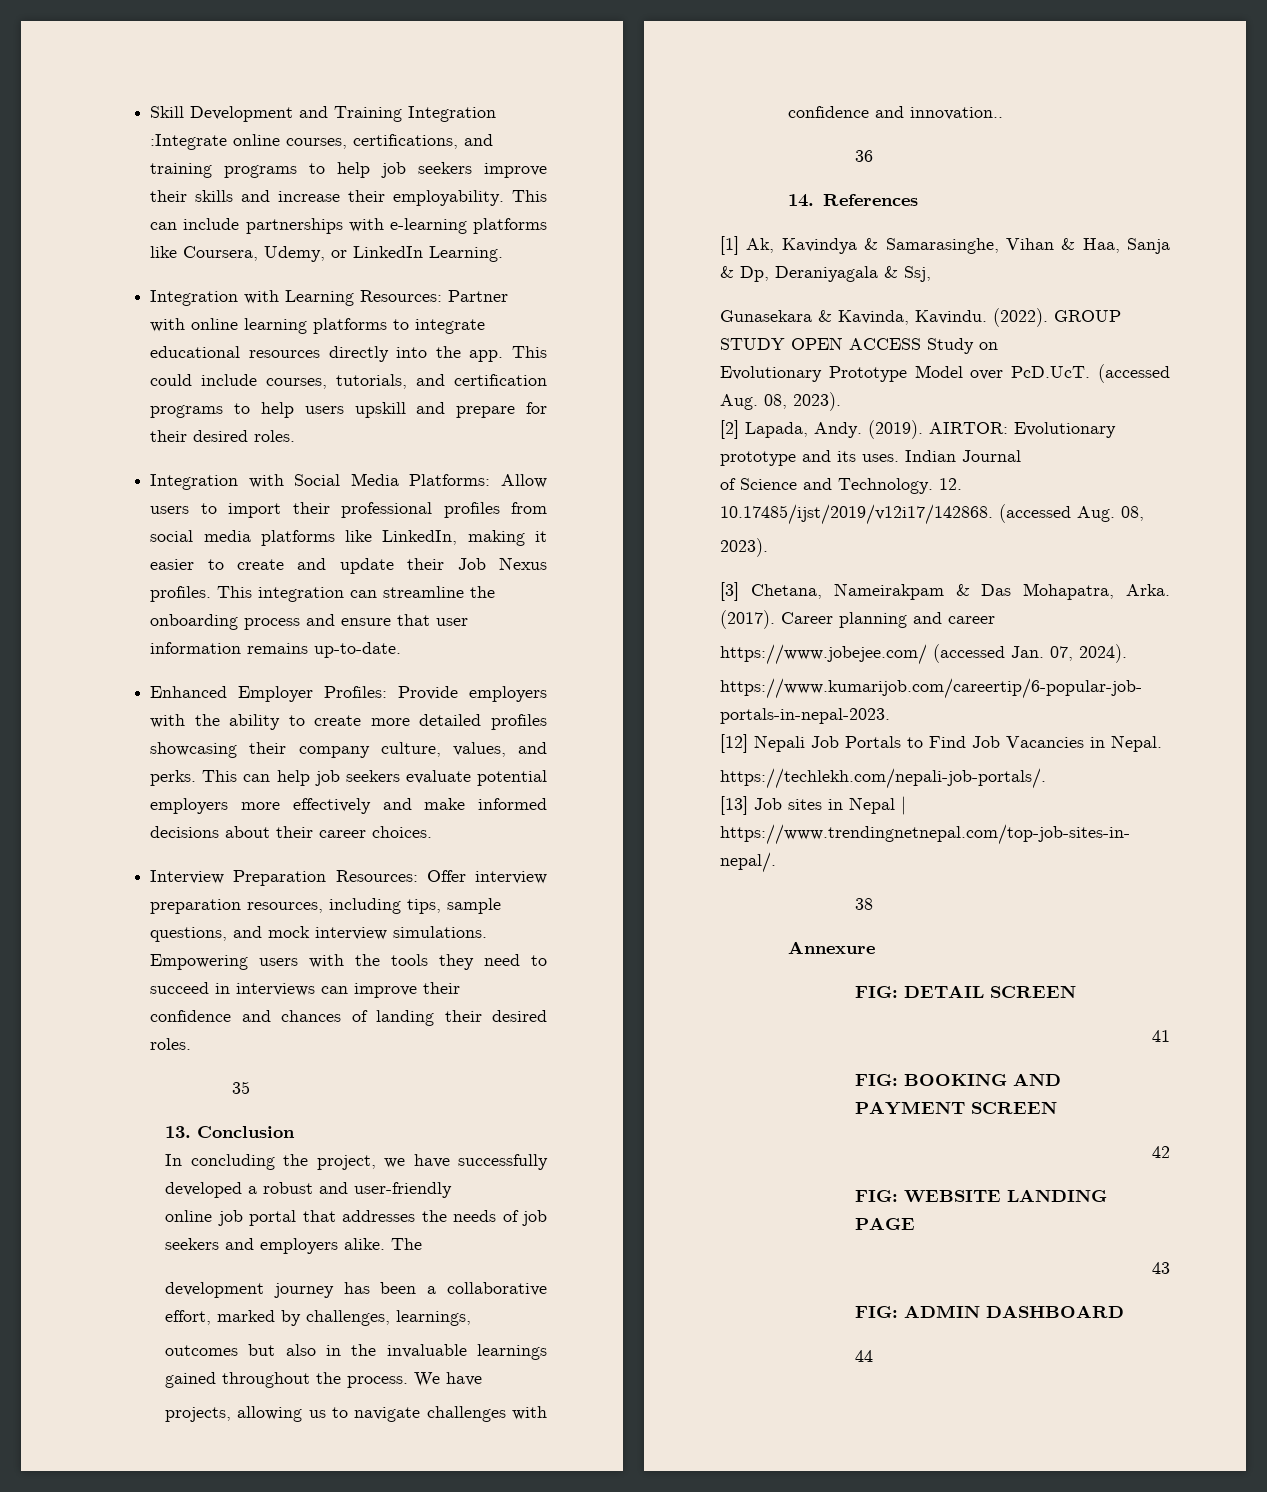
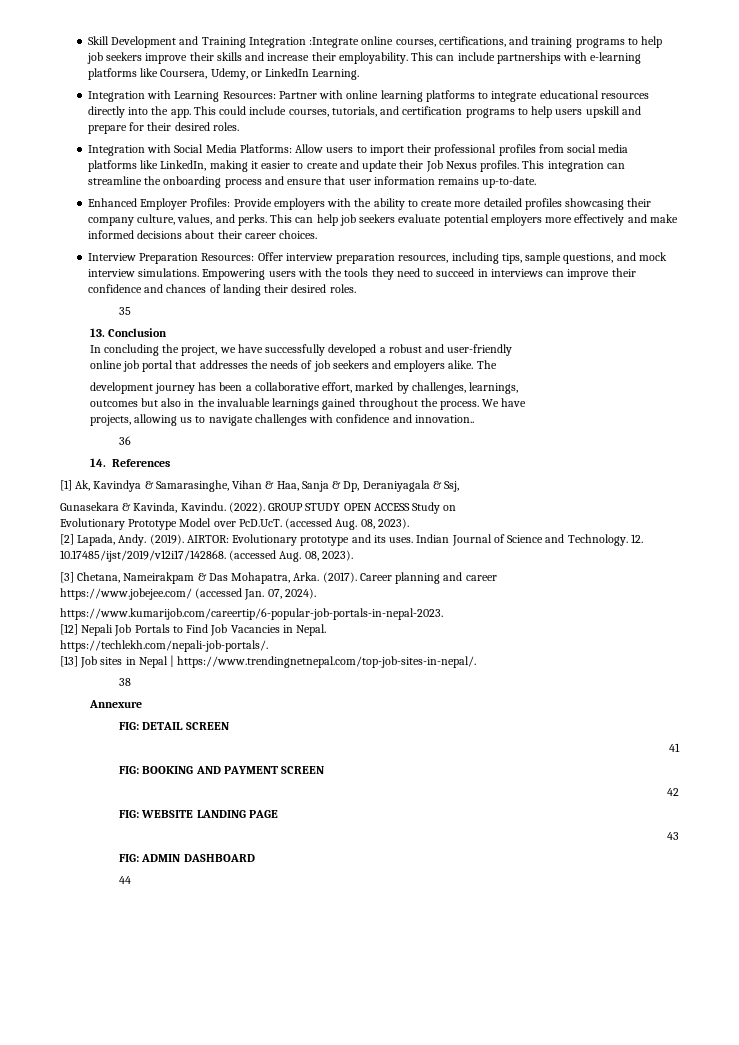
(1021, 456) // -> (492, 540) none
(1144, 513) // -> (319, 556) none

